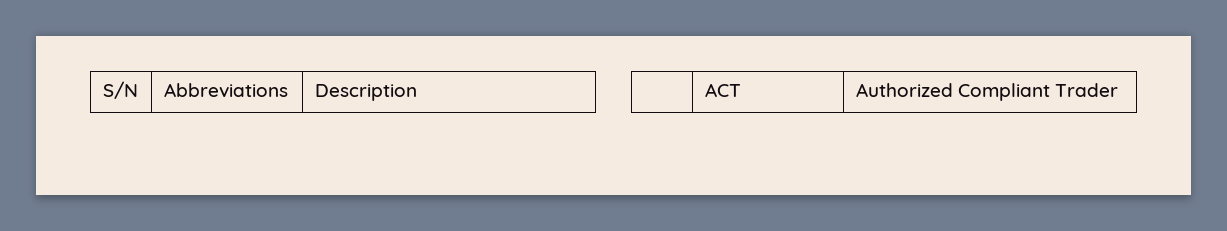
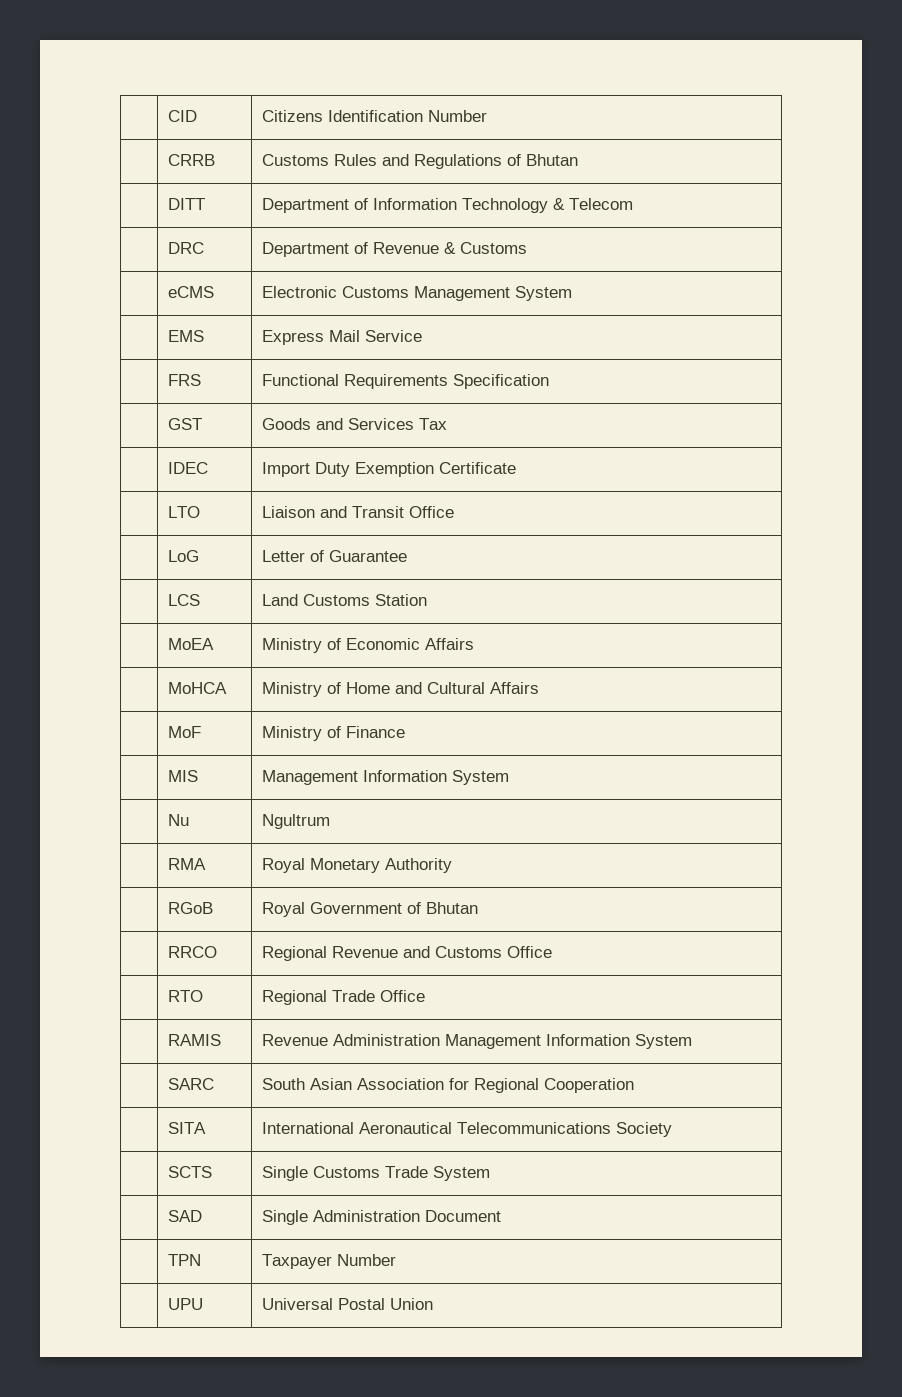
[102,81,138,99] [163,83,288,98] [314,84,417,101] [704,83,741,97] [855,83,1118,101] S/N | Abbreviations | Description // | ACT | Authorized Compliant Trader -> [168,110,198,122] [262,110,488,122] [168,154,216,166] [262,154,579,169] [168,198,206,210] [262,198,634,213] [168,242,205,254] [262,242,528,257] [168,286,215,298] [262,286,573,301] [168,330,205,342] [262,330,423,345] [168,374,202,386] [262,374,550,389] [168,418,203,430] [262,418,448,430] [168,462,209,474] [262,462,517,477] [168,506,201,518] [262,506,455,518] [168,550,200,562] [262,550,408,562] [168,594,201,606] [262,594,428,606] [168,638,215,650] [262,638,475,653] [168,682,228,694] [262,682,540,697] [168,726,202,738] [262,726,406,741] [168,770,199,782] [262,770,510,785] [168,814,190,826] [262,814,331,829] [168,858,207,870] [262,858,453,873] [168,902,214,914] [262,902,479,917] [168,946,218,958] [262,946,553,961] [168,990,204,1002] [262,990,426,1005] [168,1034,222,1046] [262,1034,693,1049] [168,1078,215,1090] [262,1078,635,1093] [168,1122,207,1134] [262,1122,673,1137] [168,1166,213,1178] [262,1166,491,1181] [168,1210,203,1222] [262,1210,502,1225] [168,1254,202,1266] [262,1254,397,1269] [168,1298,204,1310] [262,1298,434,1310] | CID | Citizens Identification Number // | CRRB | Customs Rules and Regulations of Bhutan // | DITT | Department of Information Technology & Telecom // | DRC | Department of Revenue & Customs // | eCMS | Electronic Customs Management System // | EMS | Express Mail Service // | FRS | Functional Requirements Specification // | GST | Goods and Services Tax // | IDEC | Import Duty Exemption Certificate // | LTO | Liaison and Transit Office // | LoG | Letter of Guarantee // | LCS | Land Customs Station // | MoEA | Ministry of Economic Affairs // | MoHCA | Ministry of Home and Cultural Affairs // | MoF | Ministry of Finance // | MIS | Management Information System // | Nu | Ngultrum // | RMA | Royal Monetary Authority // | RGoB | Royal Government of Bhutan // | RRCO | Regional Revenue and Customs Office // | RTO | Regional Trade Office // | RAMIS | Revenue Administration Management Information System // | SARC | South Asian Association for Regional Cooperation // | SITA | International Aeronautical Telecommunications Society // | SCTS | Single Customs Trade System // | SAD | Single Administration Document // | TPN | Taxpayer Number // | UPU | Universal Postal Union

